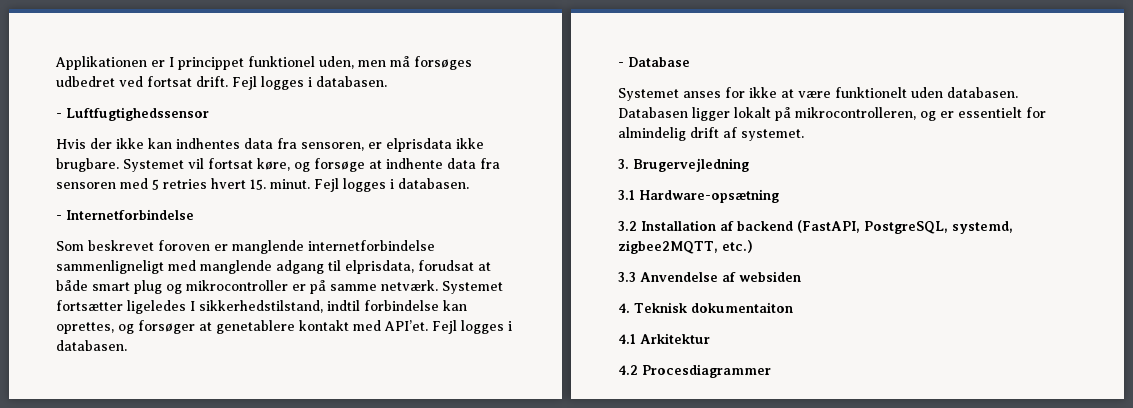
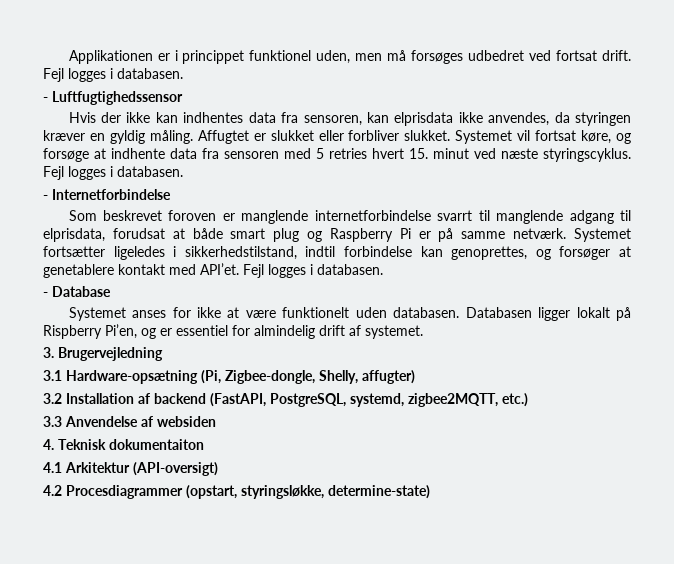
[169,57,174,67] I -> [174,50,178,61] i
[368,142,382,149] er -> [366,112,389,123] kan
[56,158,119,172] brugbare. -> [488,112,631,126] [43,130,451,144] anvendes, da styringen kræver en gyldig måling. Affugtet er slukket eller forbliver slukket.
[270,179,310,189] minut. -> [433,148,631,162] minut ved næste styringscyklus.
[56,260,196,274] sammenligneligt med -> [437,210,490,221] svarrt til
[186,280,288,291] mikrocontroller -> [329,228,411,242] Raspberry Pi
[190,301,195,311] I -> [173,246,177,257] i
[56,322,114,334] oprettes, -> [451,246,528,260] genoprettes,
[795,107,916,120] mikrocontrolleren, -> [43,324,137,339] Rispberry Pi’en,
[958,107,1022,118] essentielt -> [176,325,228,336] essentiel
(779, 196) none -> [201,370,415,384] (Pi, Zigbee-dongle, Shelly, affugter)
(710, 338) none -> [133,462,218,476] (API-oversigt)
(771, 371) none -> [186,485,430,499] (opstart, styringsløkke, determine-state)

